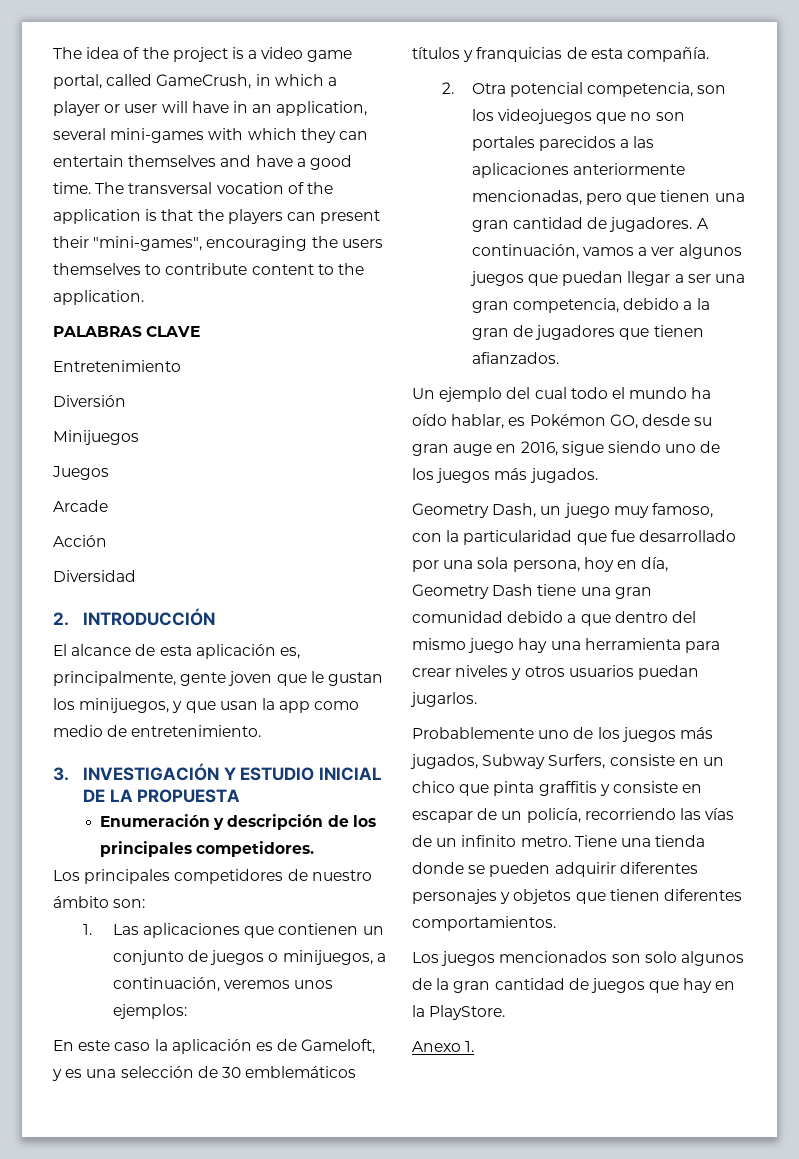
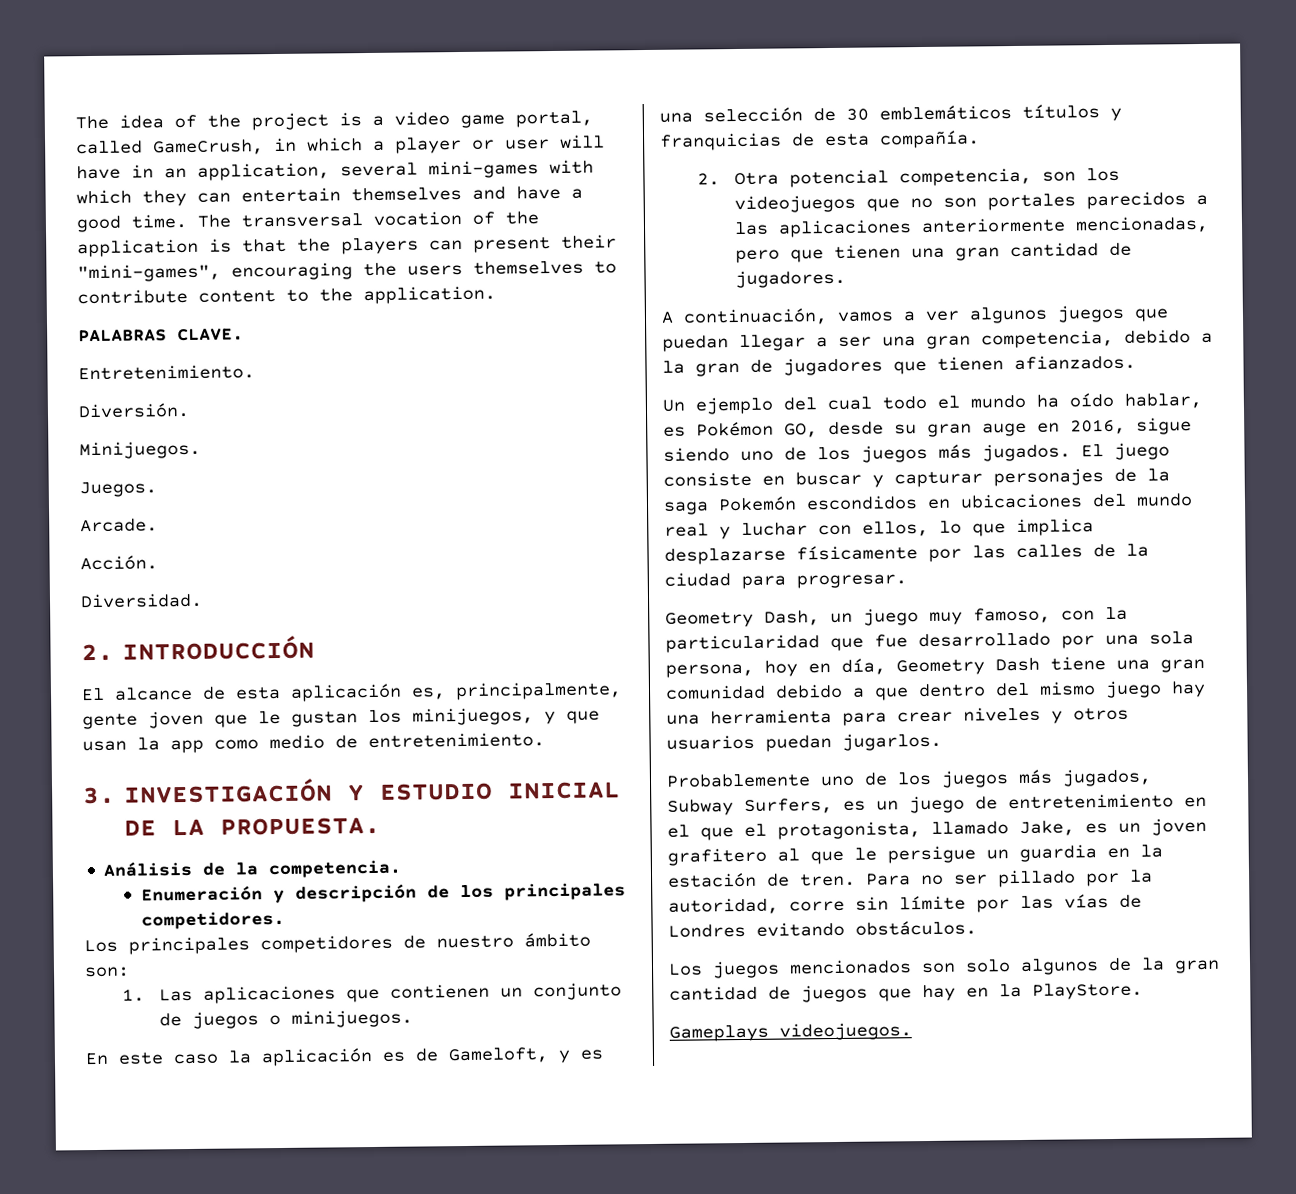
[146,326,201,337] [53,360,181,372] [53,395,126,407] [53,430,139,445] [52,466,109,480] [53,500,108,512] [53,535,107,547] [53,570,136,582] CLAVE // Entretenimiento // Diversión // Minijuegos // Juegos // Arcade // Acción // Diversidad -> [177,328,244,342] [78,364,255,381] [78,402,190,419] [79,440,201,460] [79,481,157,498] [80,518,158,533] [80,555,158,571] [80,592,203,609] CLAVE. // Entretenimiento. // Diversión. // Minijuegos. // Juegos. // Arcade. // Acción. // Diversidad.
[137,789,241,803] PROPUESTA -> [220,816,382,836] [103,859,403,879] PROPUESTA. // Análisis de la competencia.
[282,950,386,965] [112,977,334,992] [112,1004,187,1019] minijuegos, a continuación, veremos unos ejemplos: -> [290,1009,413,1028] minijuegos.
(693, 224) none -> (846, 279) //
(598, 475) none -> [1081,442,1170,460] [663,468,1170,488] [663,493,1193,515] [664,518,1094,540] [664,543,1149,565] [664,572,907,589] El juego consiste en buscar y capturar personajes de la saga Pokemón escondidos en ubicaciones del mundo real y luchar con ellos, lo que implica desplazarse físicamente por las calles de la ciudad para progresar.
[609,754,724,766] [412,781,703,796] [412,808,735,823] [412,835,706,847] [412,862,698,877] [412,889,742,904] [412,916,556,931] consiste en un chico que pinta graffitis y consiste en escapar de un policía, recorriendo las vías de un infinito metro. Tiene una tienda donde se pueden adquirir diferentes personajes y objetos que tienen diferentes comportamientos. -> [843,793,1207,814] [667,817,1207,841] [667,844,1163,866] [667,869,1153,888] [668,894,1142,915] [668,920,977,938] es un juego de entretenimiento en el que el protagonista, llamado Jake, es un joven grafitero al que le persigue un guardia en la estación de tren. Para no ser pillado por la autoridad, corre sin límite por las vías de Londres evitando obstáculos.
[412,1041,475,1052] Anexo 1. -> [669,1022,912,1042] Gameplays videojuegos.

